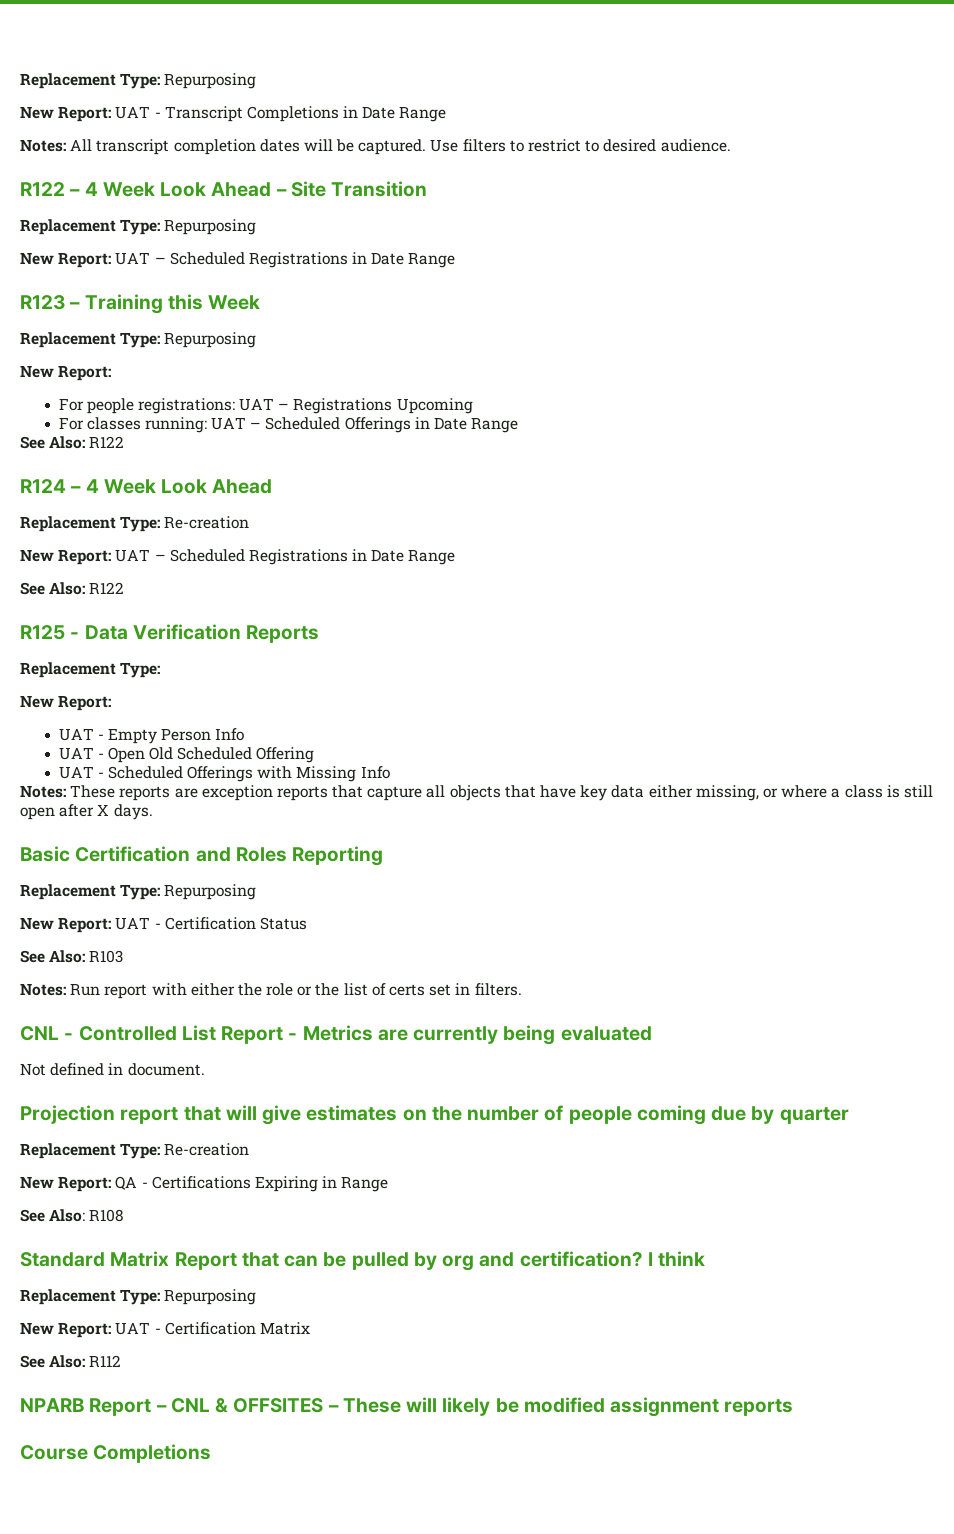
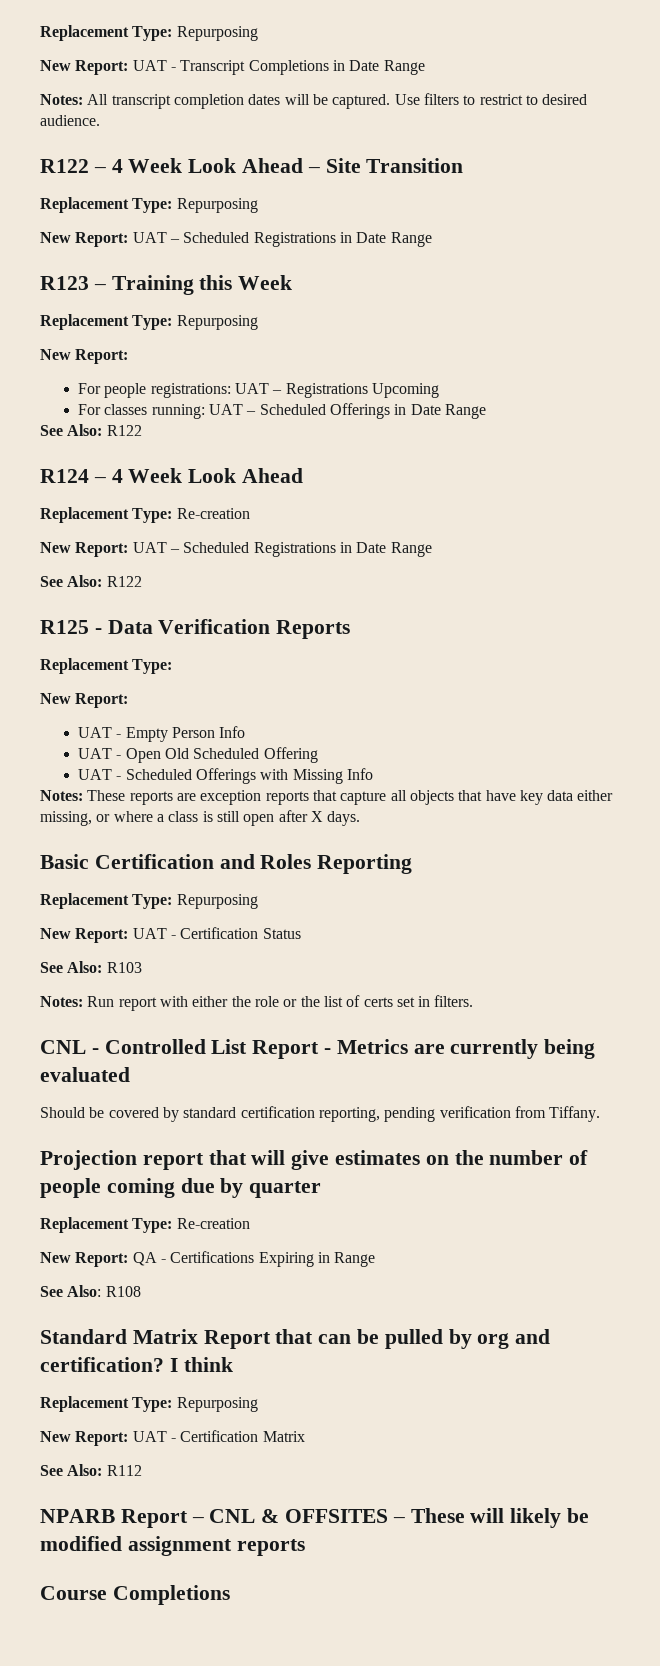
[20,1063,205,1076] Not defined in document. -> [40,1106,601,1122] Should be covered by standard certification reporting, pending verification from Tiffany.

